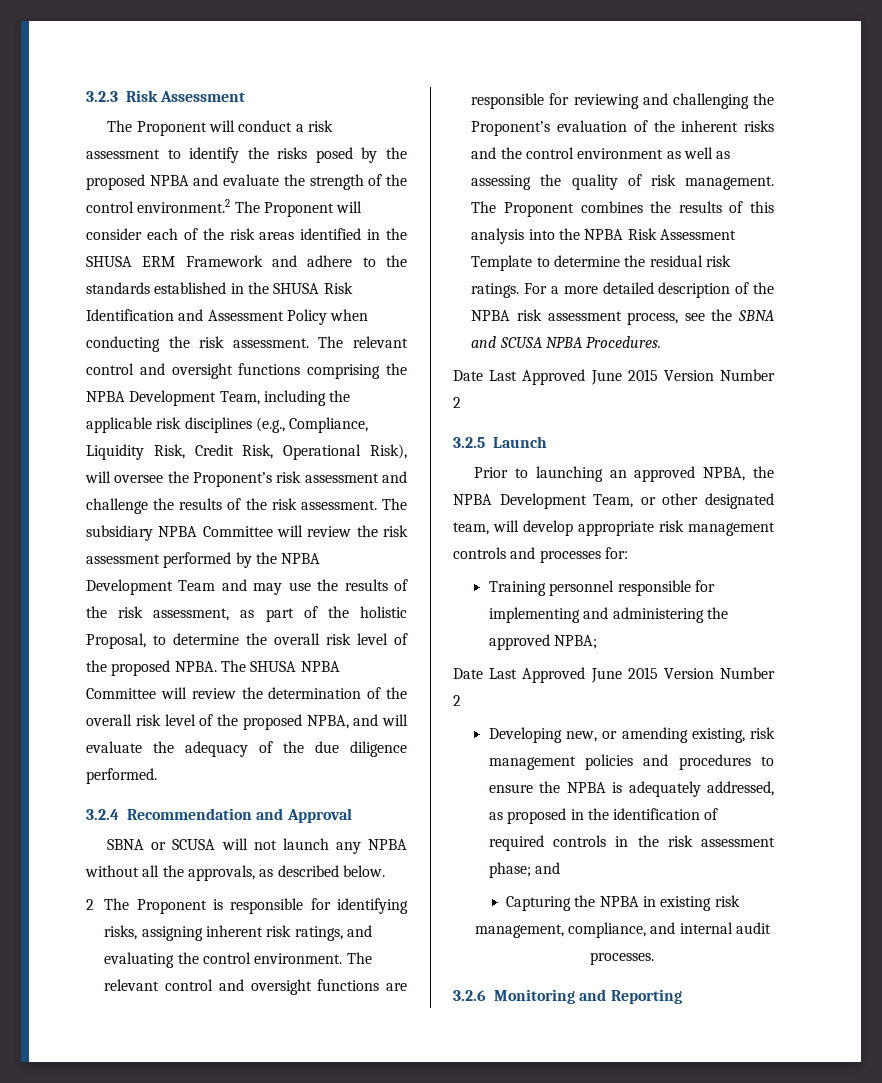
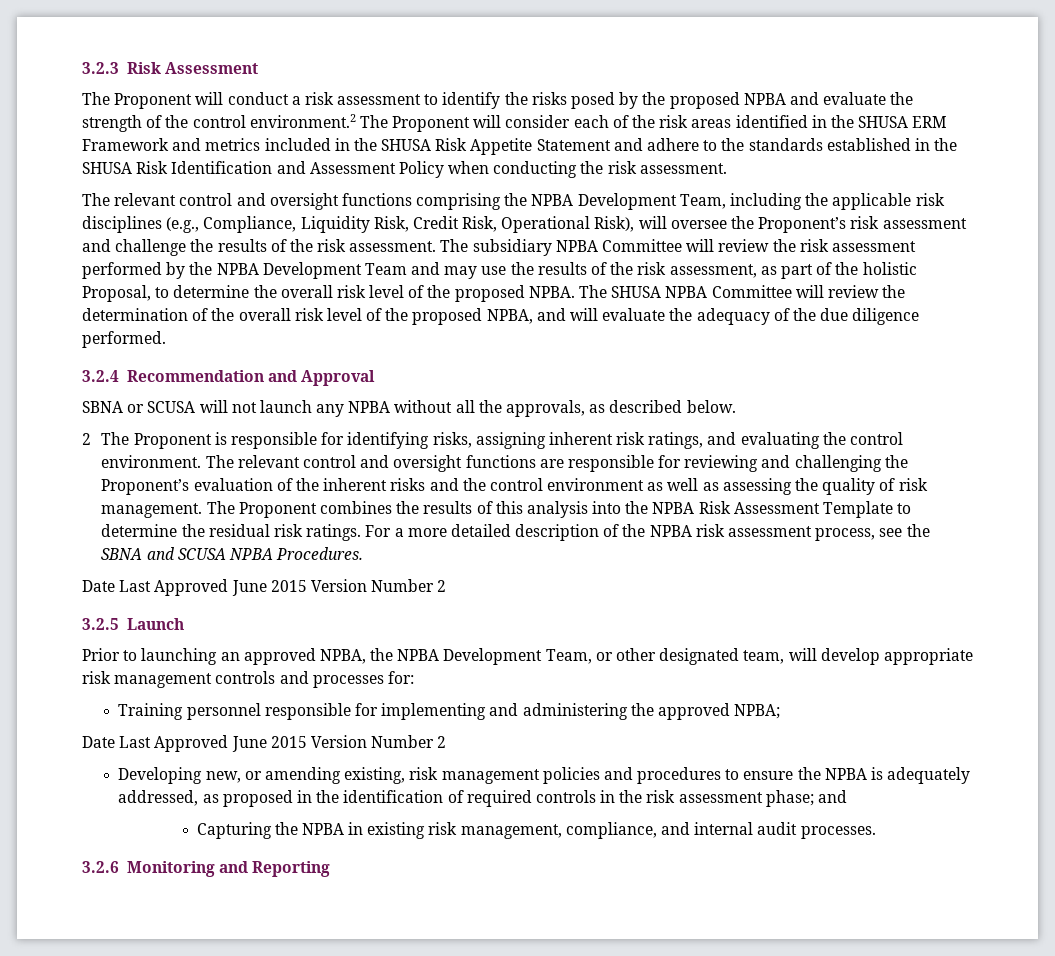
(297, 261) none -> [205,138,643,155] metrics included in the SHUSA Risk Appetite Statement and
(309, 343) none -> (727, 168) //

